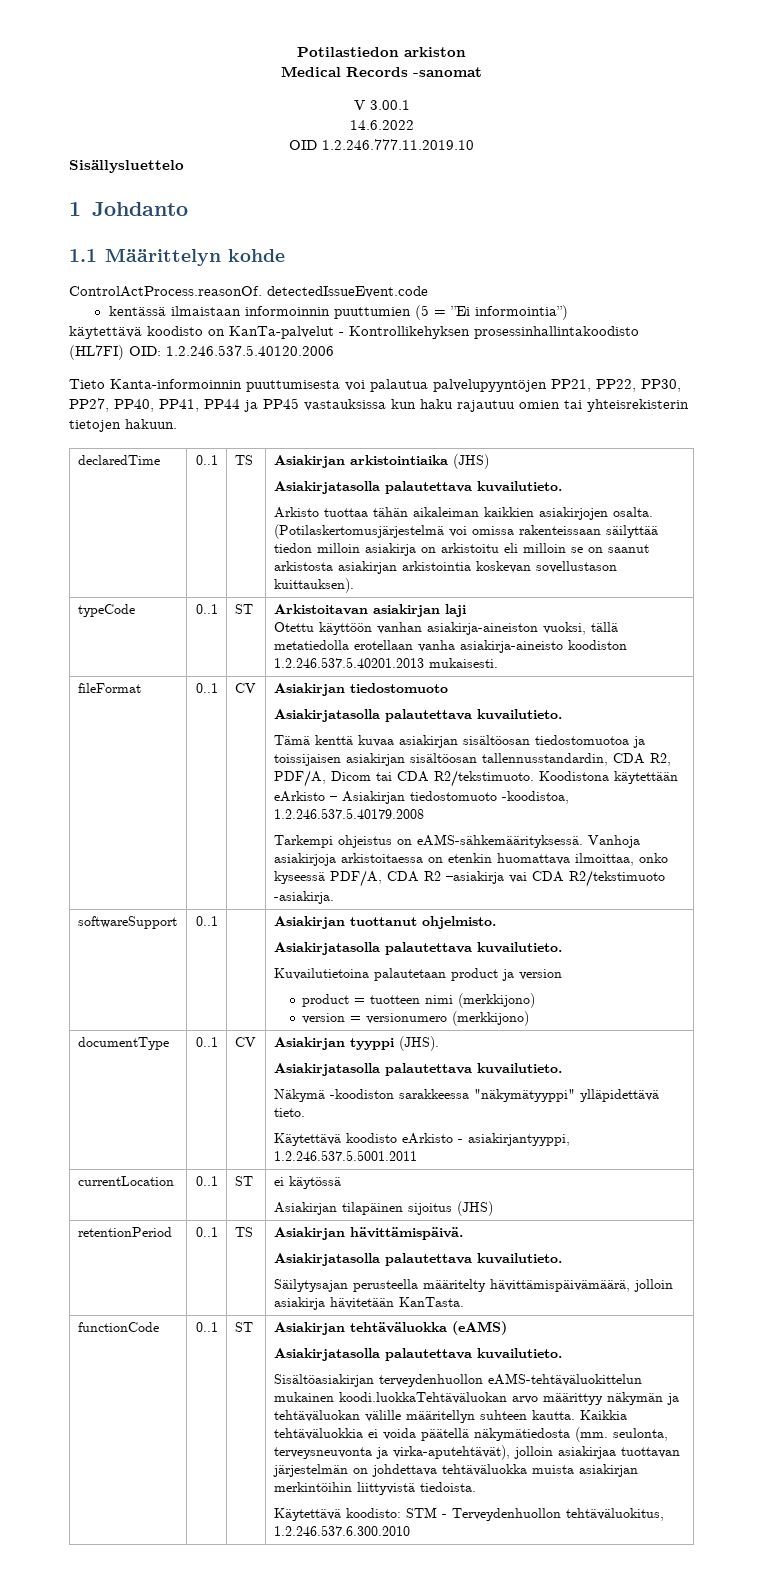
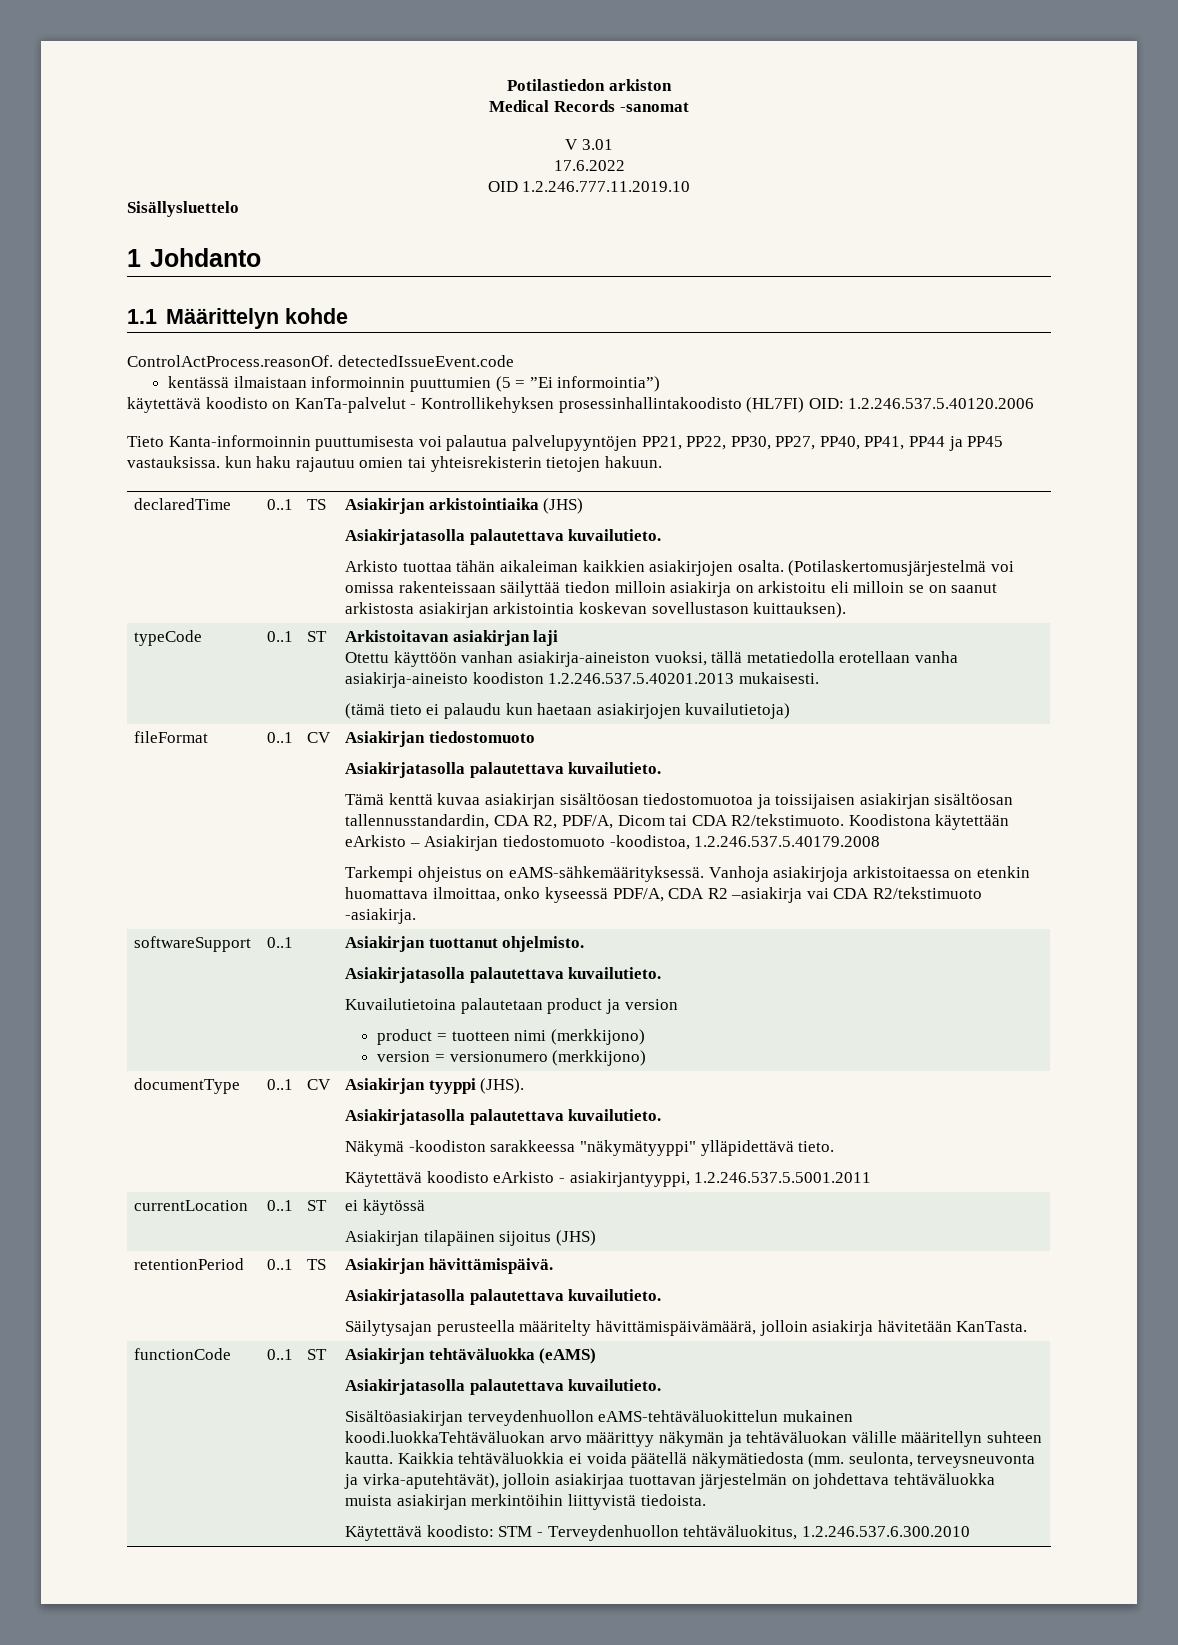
[369,100,410,110] [349,120,414,130] 3.00.1 // 14.6.2022 -> [581,139,613,150] [553,160,625,171] 3.01 // 17.6.2022
[304,399,386,411] vastauksissa -> [127,456,220,468] vastauksissa.
(498, 663) none -> [345,703,791,719] // (tämä tieto ei palaudu kun haetaan asiakirjojen kuvailutietoja)

